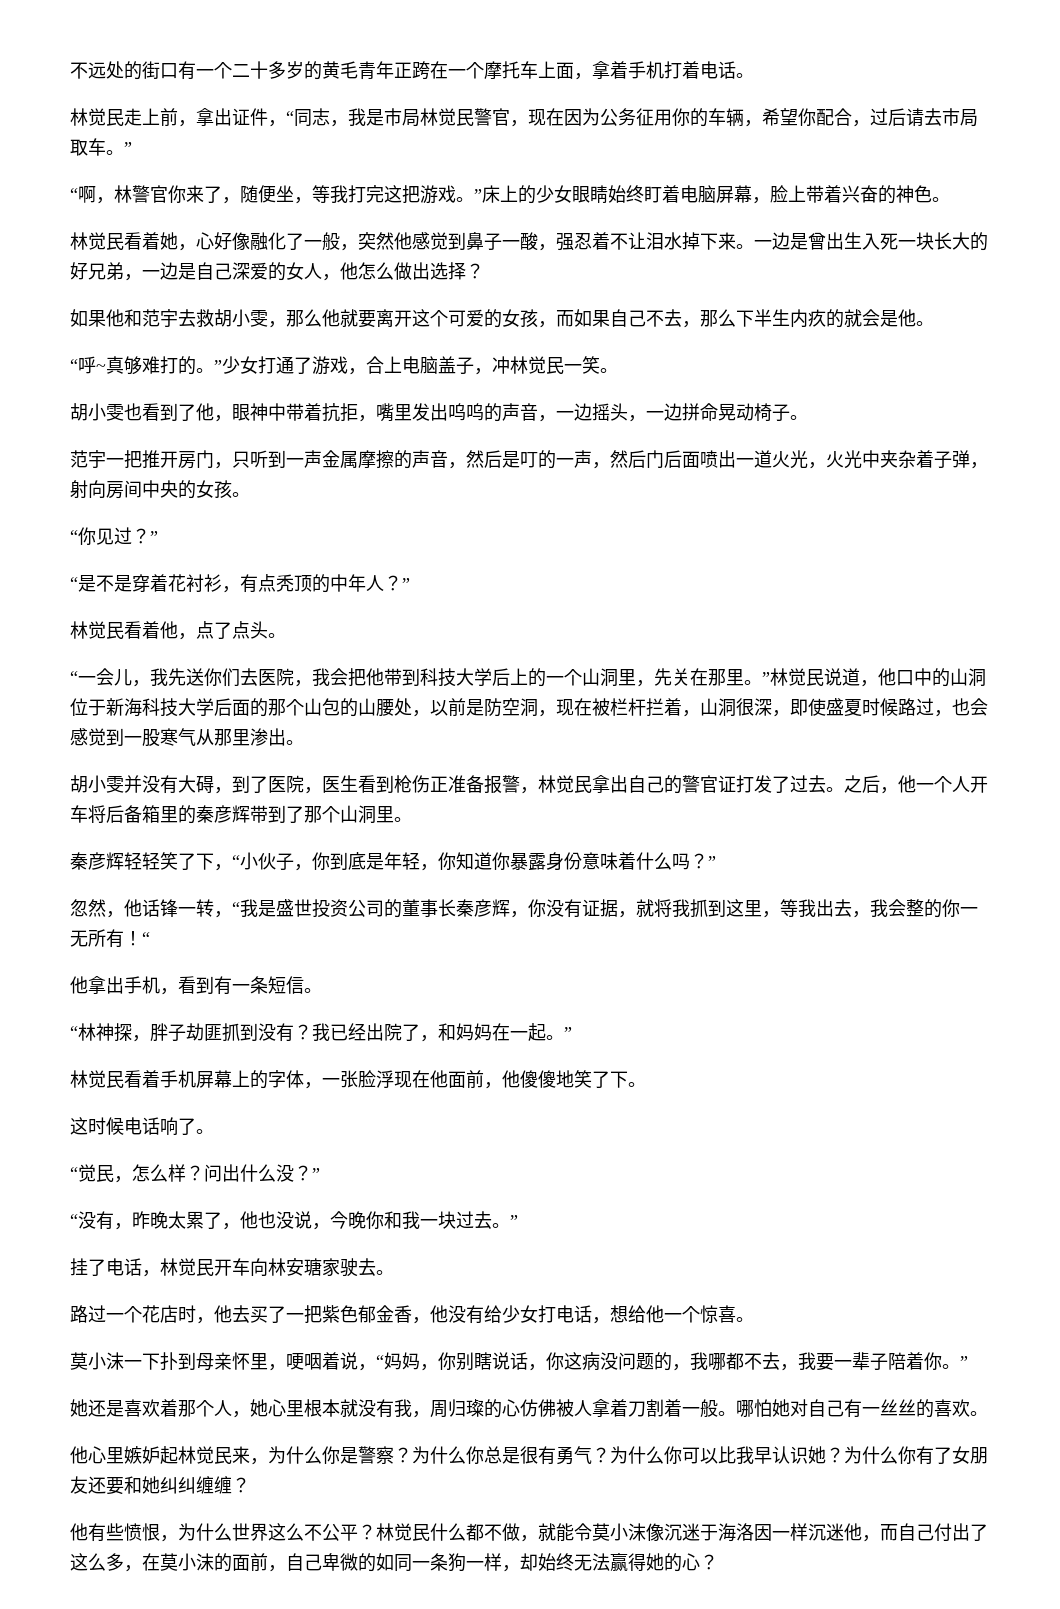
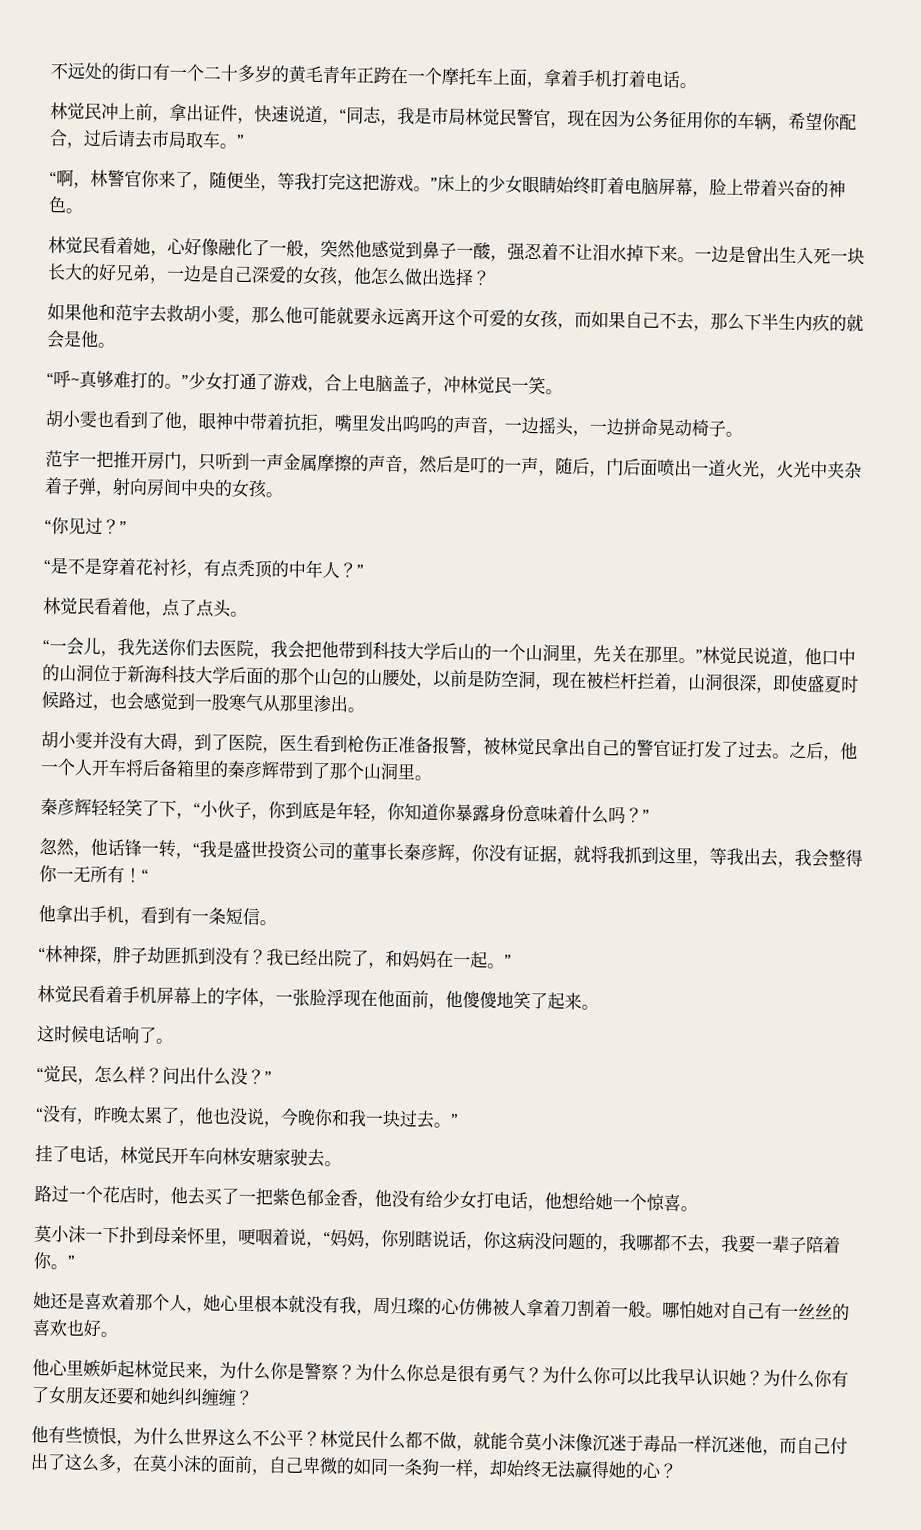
[124,108,142,126] 走 -> [101,102,119,121] 冲
(286, 123) none -> [254,104,340,126] 快速说道，
[304,263,322,279] 人 -> [319,266,339,286] 孩
[340,309,376,328] 就要 -> [302,306,405,326] 可能就要永远
[610,450,646,468] 然后 -> [555,457,607,478] 随后，
[510,668,528,685] 上 -> [457,642,475,661] 山
(538, 790) none -> [483,737,501,755] 被
[924,899,942,918] 的 -> [845,849,863,867] 得
[610,1071,628,1088] 下 -> [547,992,582,1010] 起来
[610,1305,664,1323] 想给他 -> [544,1192,613,1211] 他想给她
(970, 1408) none -> [66,1319,102,1337] 也好
[718,1523,772,1542] 海洛因 -> [643,1434,678,1453] 毒品

